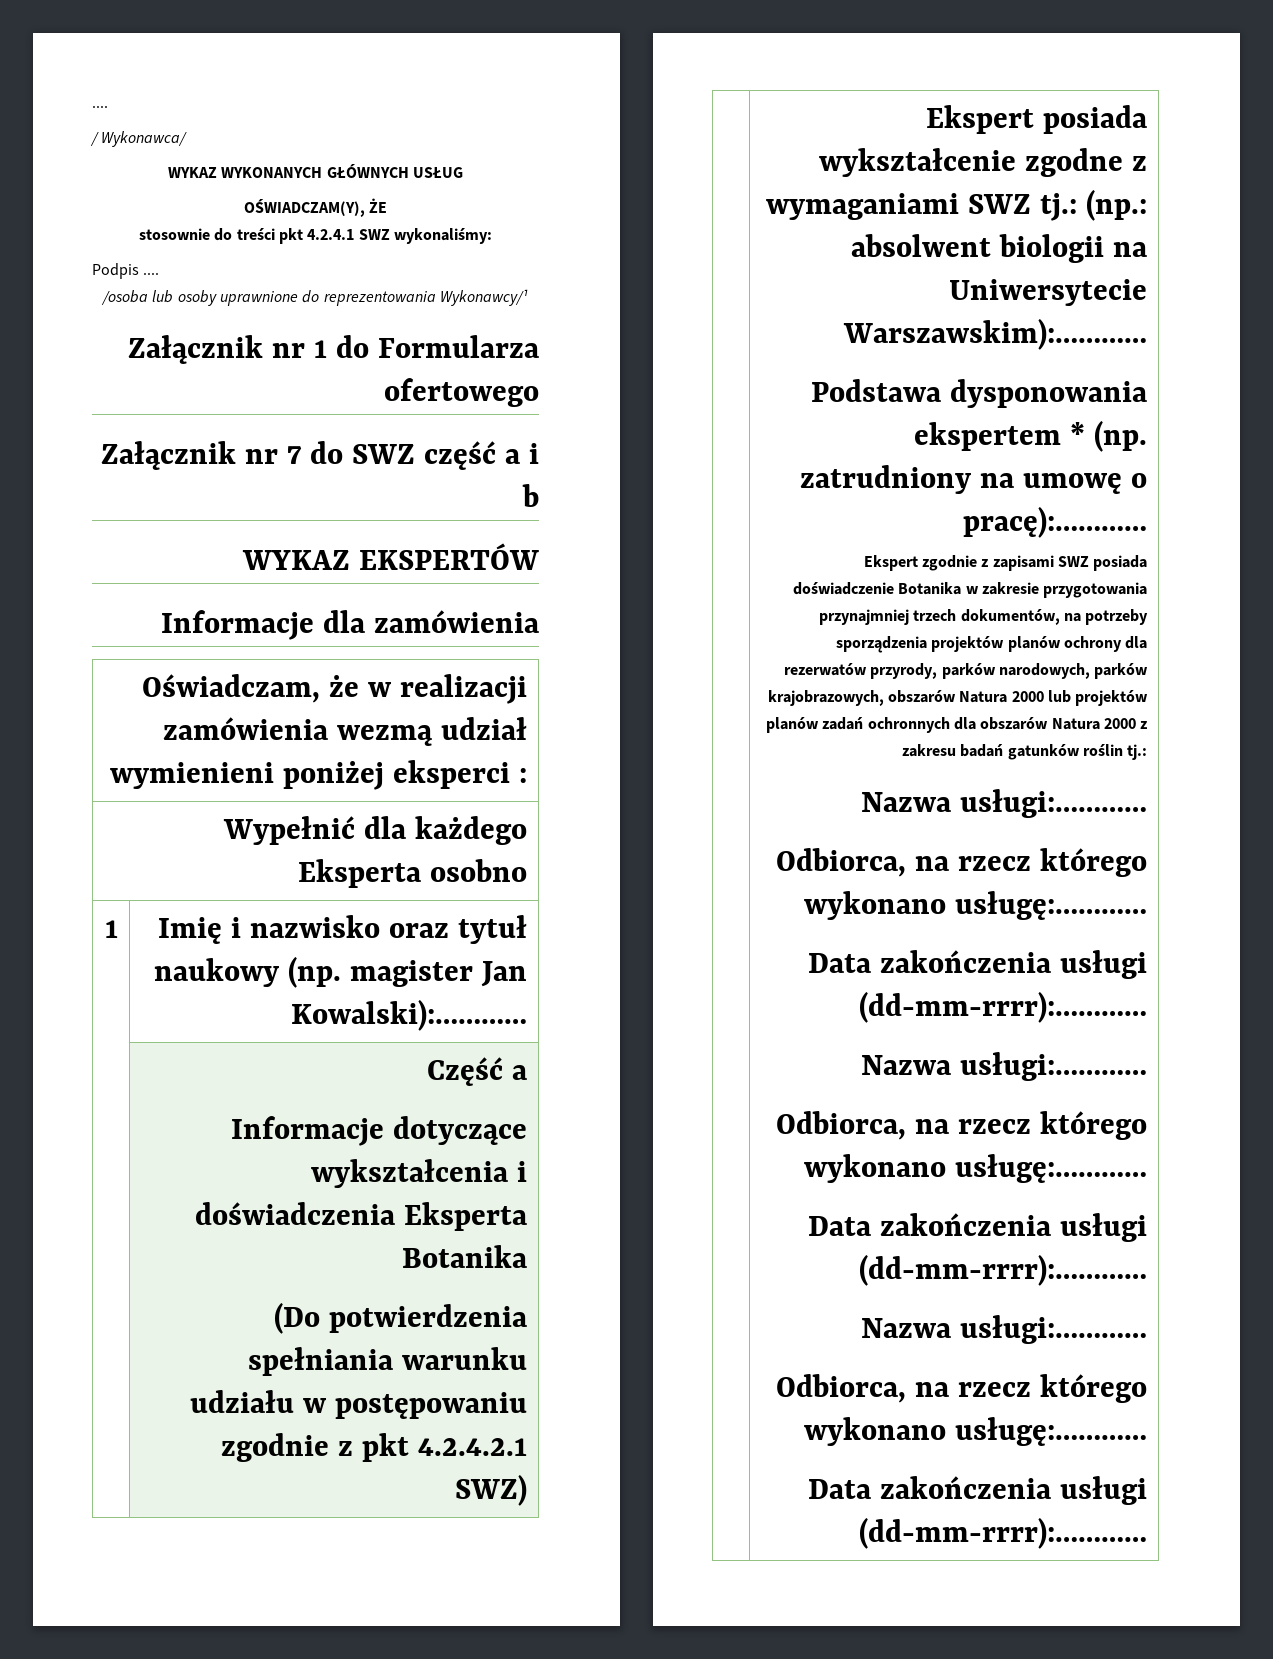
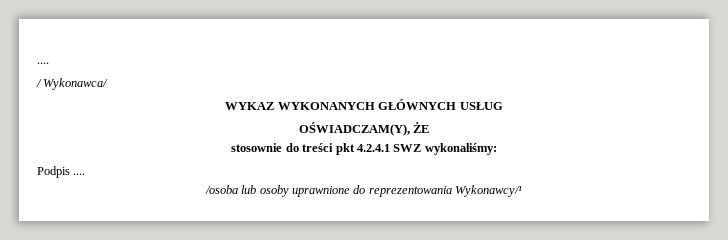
[127,335,539,364] [384,378,539,407] [100,441,539,470] [522,484,539,507] [241,543,539,570] [160,610,539,640] [142,674,528,704] [163,717,528,746] [110,760,528,790] [223,816,528,845] [298,859,528,888] [105,920,119,938] [158,915,528,944] [154,956,528,988] [291,999,528,1031] [427,1057,528,1086] [231,1116,528,1146] [311,1159,528,1188] [195,1202,528,1231] [402,1245,528,1268] [274,1302,528,1334] [248,1347,528,1376] [190,1390,528,1419] [221,1433,528,1462] [455,1474,528,1506] [926,105,1148,134] [819,148,1148,177] [766,189,1148,221] [851,234,1148,263] [949,279,1148,306] [843,318,1148,350] [811,379,1148,408] [914,420,1148,452] [800,465,1148,494] [963,506,1148,538] [863,555,1148,571] [793,582,1148,598] [819,609,1149,625] [836,636,1148,653] [784,663,1149,679] [767,690,1149,706] [766,717,1148,733] [902,744,1148,760] [861,789,1148,818] [776,848,1148,877] [804,891,1148,920] [808,950,1148,979] [859,991,1148,1023] [861,1052,1148,1081] [776,1111,1148,1140] [804,1154,1148,1183] [808,1213,1148,1242] [859,1254,1148,1286] [861,1315,1148,1344] [776,1374,1148,1403] [804,1417,1148,1446] [808,1476,1148,1505] [859,1517,1148,1549] // Załącznik nr 1 do Formularza ofertowego // Załącznik nr 7 do SWZ część a i b // WYKAZ EKSPERTÓW // Informacje dla zamówienia // Oświadczam, że w realizacji zamówienia wezmą udział wymienieni poniżej eksperci : // Wypełnić dla każdego Eksperta osobno // 1 | Imię i nazwisko oraz tytuł naukowy (np. magister Jan Kowalski):………… // | Część a // Informacje dotyczące wykształcenia i doświadczenia Eksperta Botanika // (Do potwierdzenia spełniania warunku udziału w postępowaniu zgodnie z pkt 4.2.4.2.1 SWZ) // | Ekspert posiada wykształcenie zgodne z wymaganiami SWZ tj.: (np.: absolwent biologii na Uniwersytecie Warszawskim):………… // Podstawa dysponowania ekspertem * (np. zatrudniony na umowę o pracę):………… // Ekspert zgodnie z zapisami SWZ posiada doświadczenie Botanika w zakresie przygotowania przynajmniej trzech dokumentów, na potrzeby sporządzenia projektów planów ochrony dla rezerwatów przyrody, parków narodowych, parków krajobrazowych, obszarów Natura 2000 lub projektów planów zadań ochronnych dla obszarów Natura 2000 z zakresu badań gatunków roślin tj.: // Nazwa usługi:………… // Odbiorca, na rzecz którego wykonano usługę:………… // Data zakończenia usługi (dd-mm-rrrr):………… // Nazwa usługi:………… // Odbiorca, na rzecz którego wykonano usługę:………… // Data zakończenia usługi (dd-mm-rrrr):………… // Nazwa usługi:………… // Odbiorca, na rzecz którego wykonano usługę:………… // Data zakończenia usługi (dd-mm-rrrr):………… -> (523, 191) none

